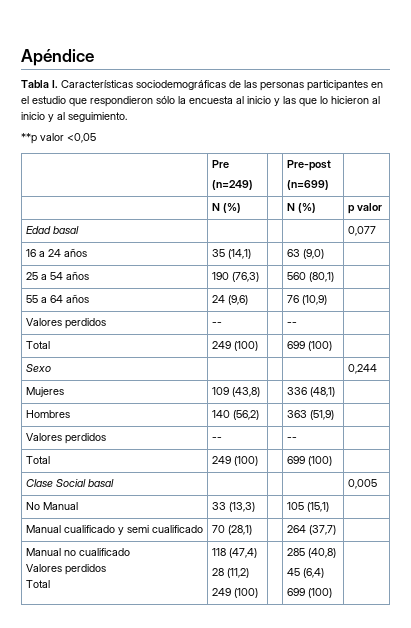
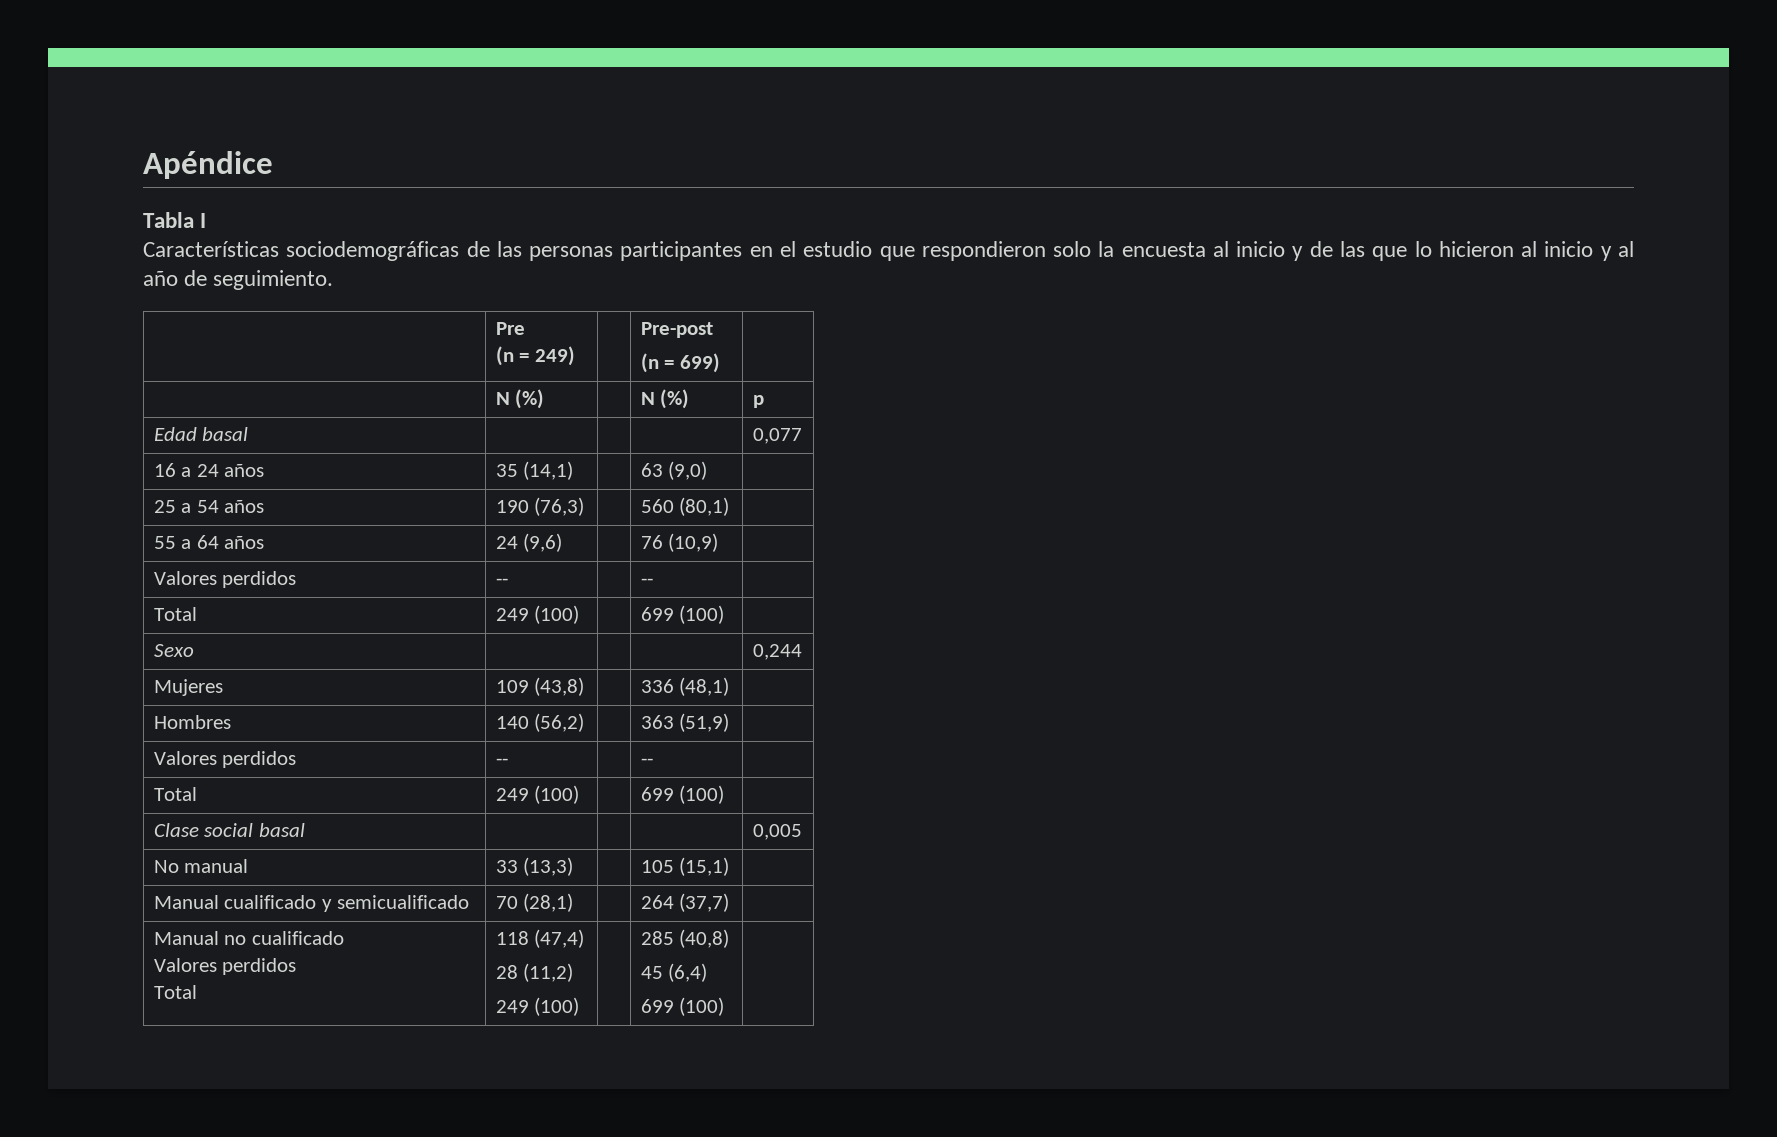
[52,80,58,88] I. -> [200,213,207,228] I //
[156,96,175,104] sólo -> [1053,241,1092,257] solo
(280, 102) none -> [1309,241,1333,257] de
(65, 116) none -> [143,270,208,286] año de
[21,133,96,144] [211,160,229,168] [211,180,253,190] [286,160,331,171] [286,180,329,190] // **p valor <0,05 // | Pre // (n=249) | | Pre-post // (n=699) -> [495,322,525,335] [495,346,575,366] [640,322,713,338] [640,353,720,373] // | Pre // (n = 249) | | Pre-post // (n = 699)
[356,203,382,211] valor -> (764, 401) none
[55,479,86,487] Social -> [204,823,254,837] social
[42,502,78,510] Manual -> [184,859,249,873] manual
[126,525,203,533] semi cualificado -> [337,895,470,909] semicualificado

